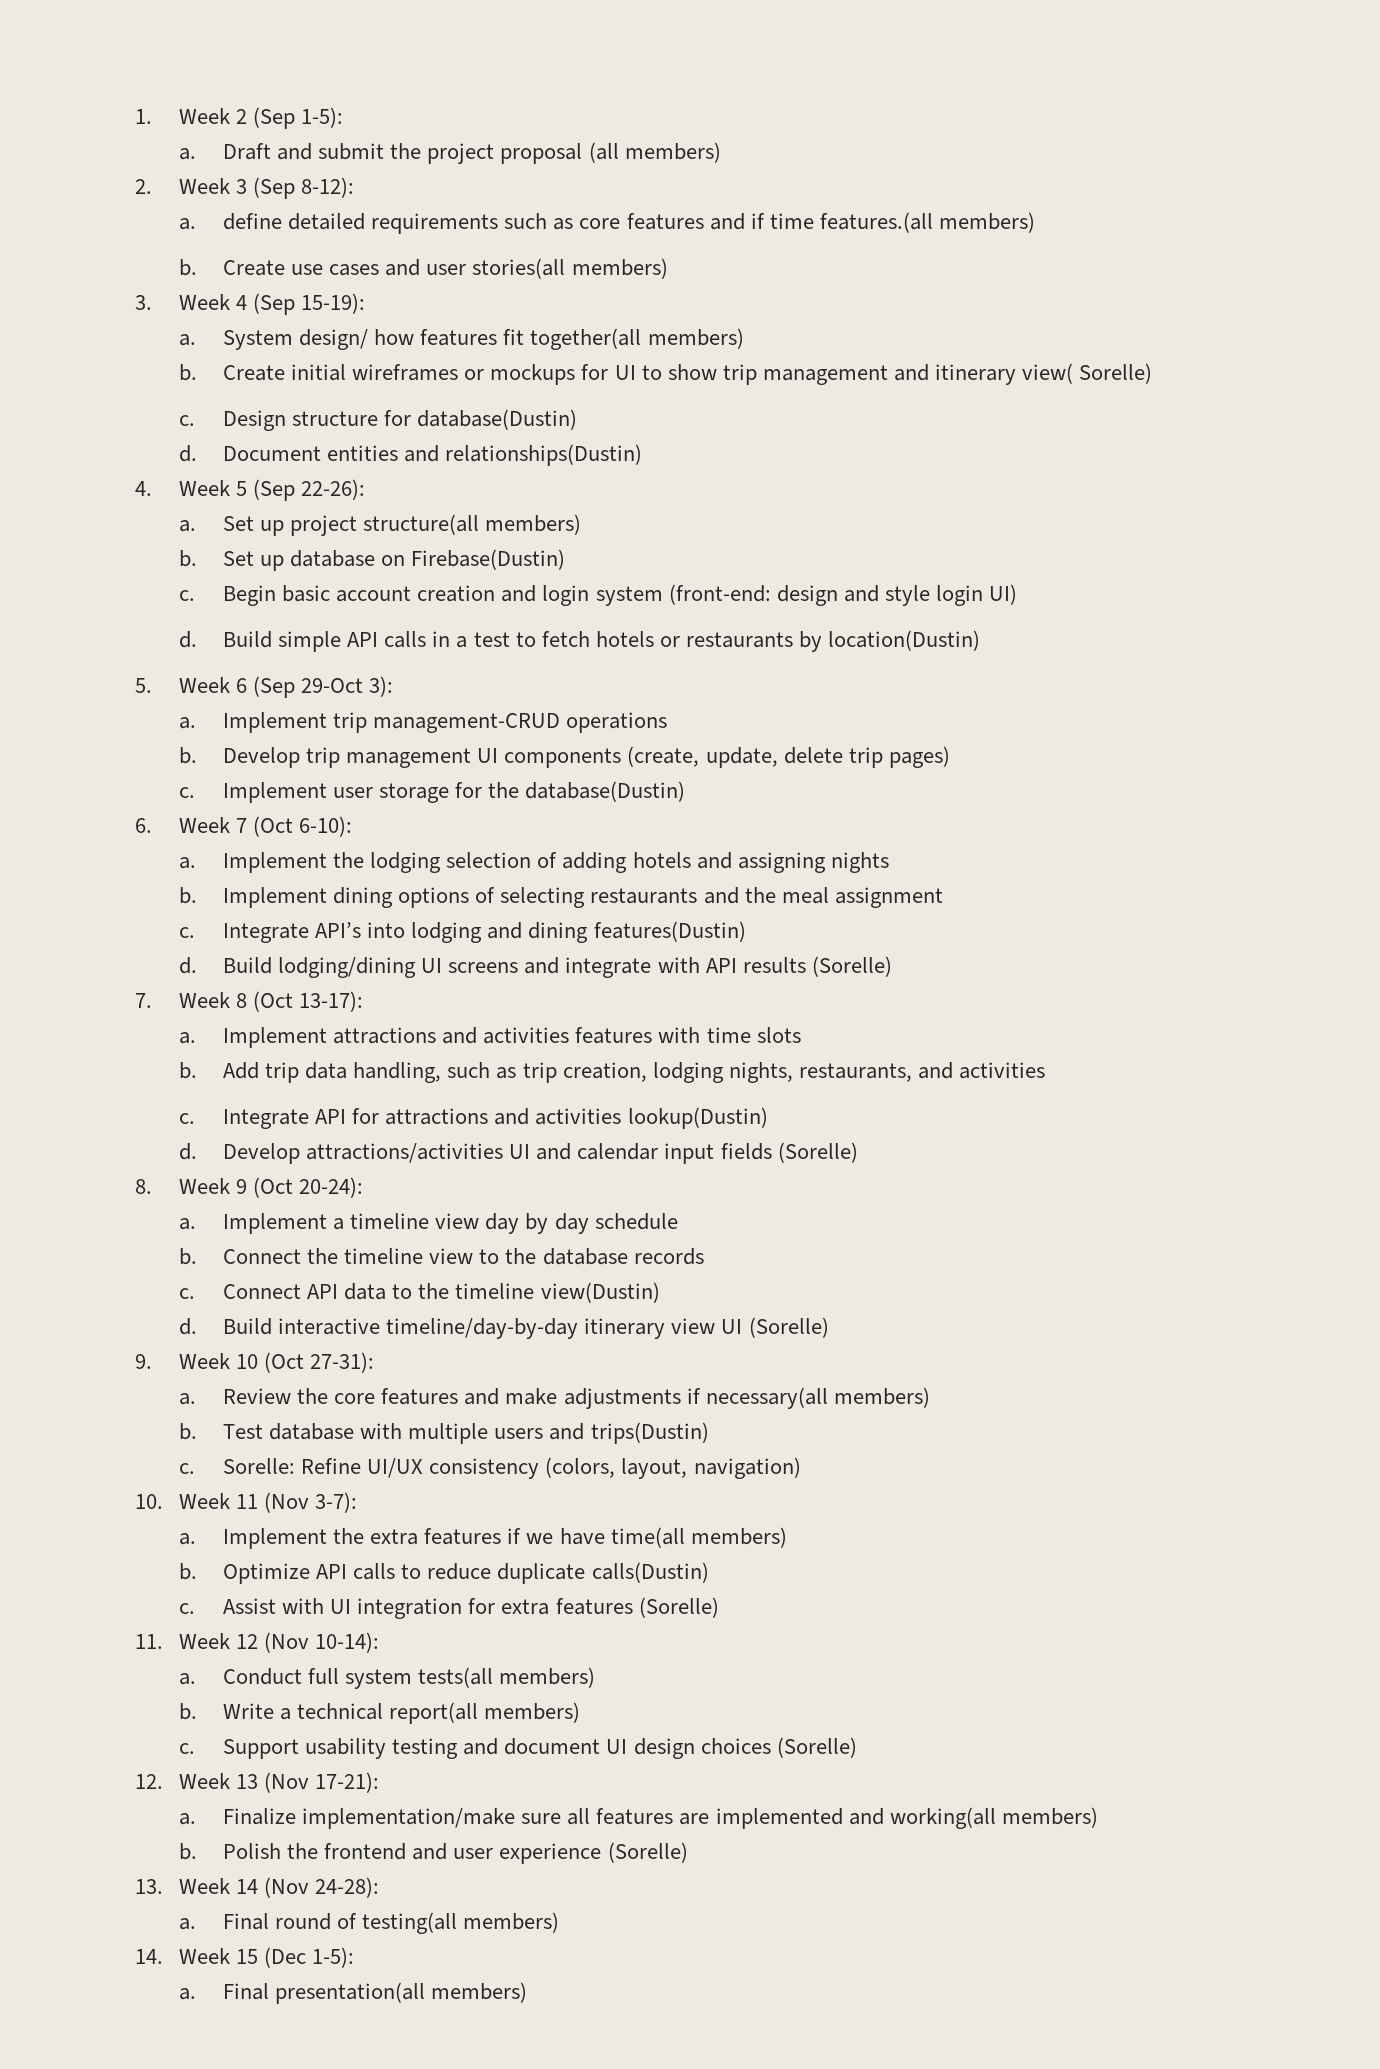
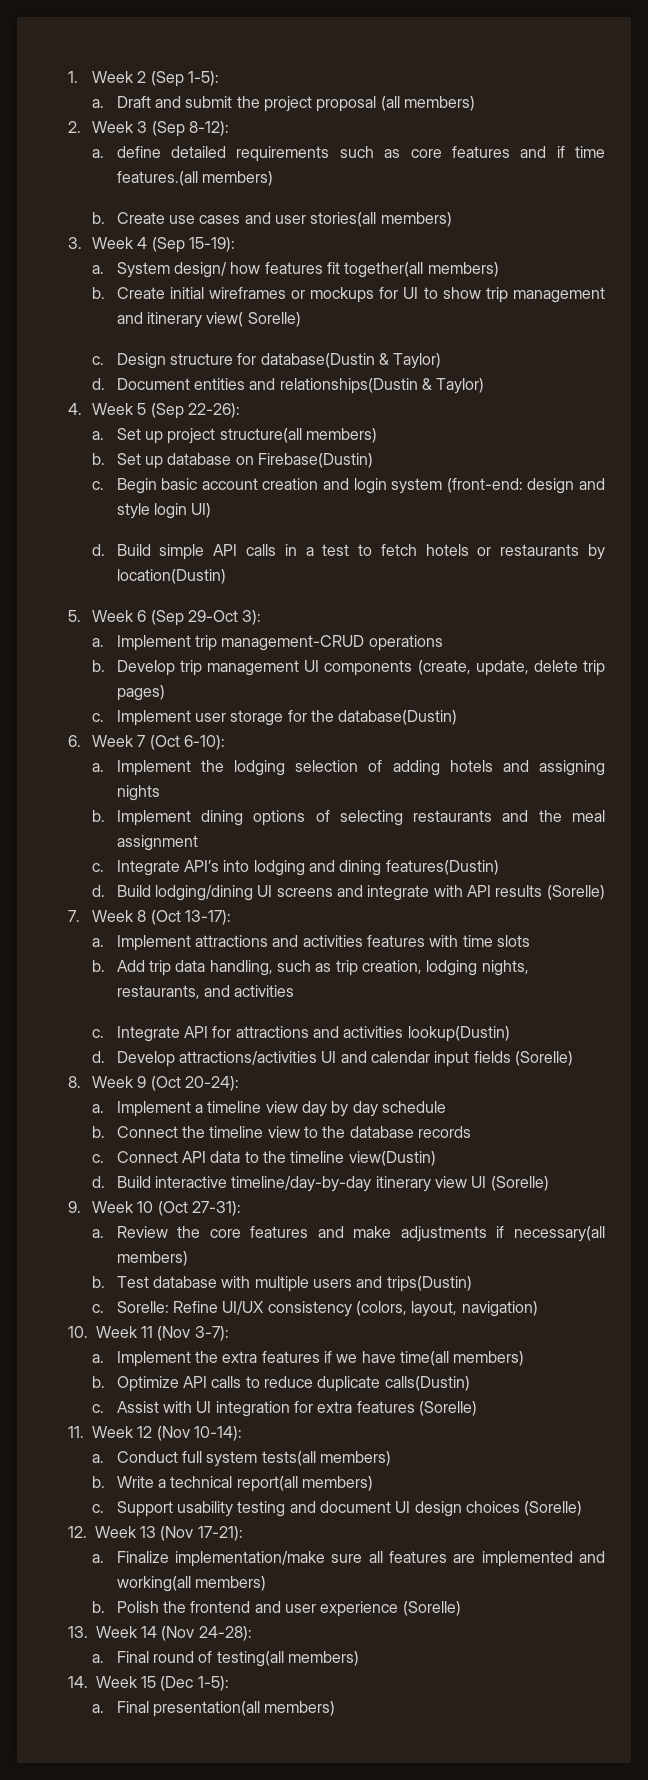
[417,409,578,430] database(Dustin) -> [260,353,442,369] database(Dustin & Taylor)
[445,444,643,466] relationships(Dustin) -> [279,378,485,394] relationships(Dustin & Taylor)

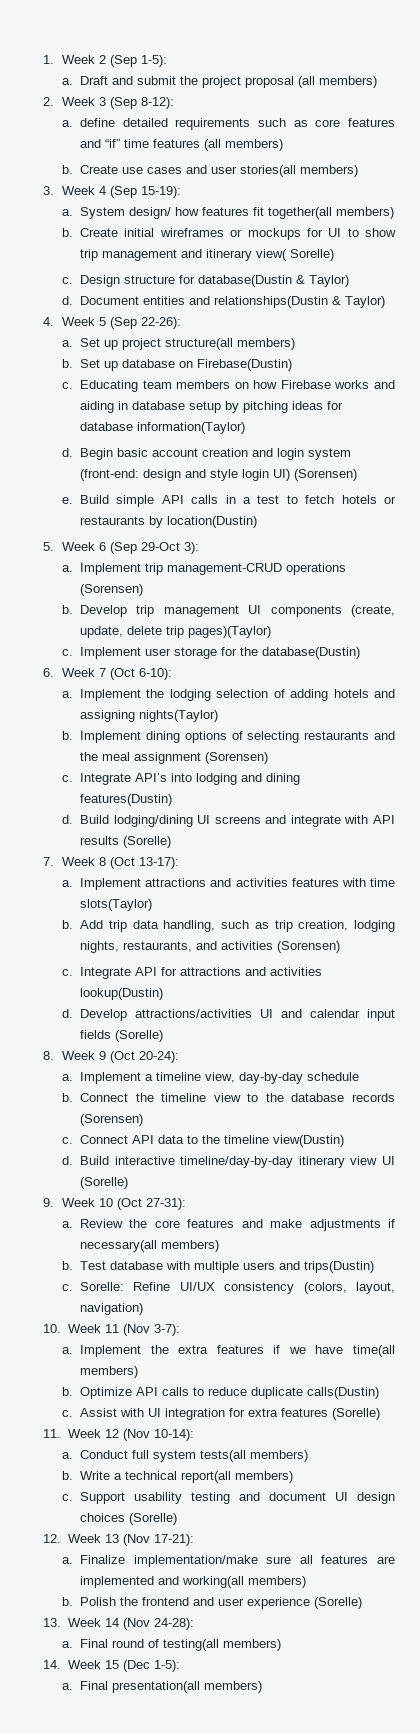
[556,146,605,158] [116,171,198,186] if time features.(all -> [105,139,222,151] “if” time features (all
(105, 485) none -> [80,380,395,392] [80,401,344,413] [80,422,246,434] [61,448,73,457] Educating team members on how Firebase works and aiding in database setup by pitching ideas for database information(Taylor) // d.
[92,544,106,556] // d. -> [294,469,358,481] [61,497,73,504] (Sorensen) // e.
(443, 643) none -> [80,584,144,596] (Sorensen)
[116,685,165,701] pages) -> [188,626,272,638] pages)(Taylor)
[116,785,160,801] nights -> [139,710,219,722] nights(Taylor)
(198, 843) none -> [205,752,269,764] (Sorensen)
[496,935,530,947] slots -> [80,899,153,911] slots(Taylor)
(295, 991) none -> [277,941,341,953] (Sorensen)
[265,1101,378,1117] view day by day -> [205,1072,304,1084] view, day-by-day
(471, 1132) none -> [80,1114,144,1126] (Sorensen)

